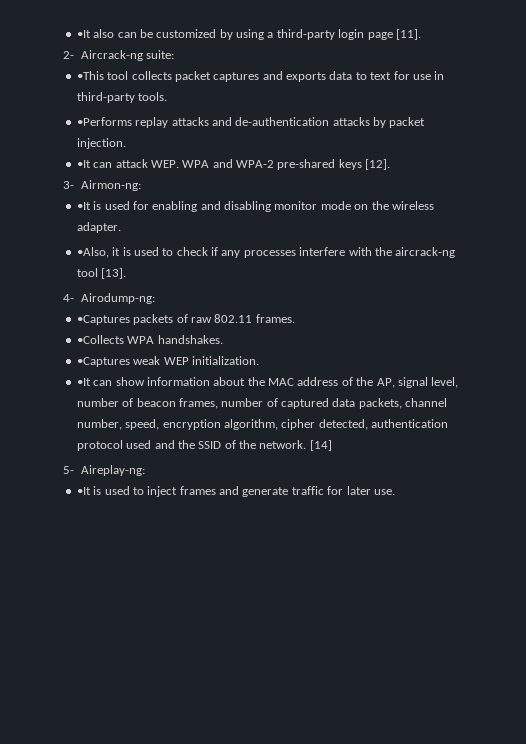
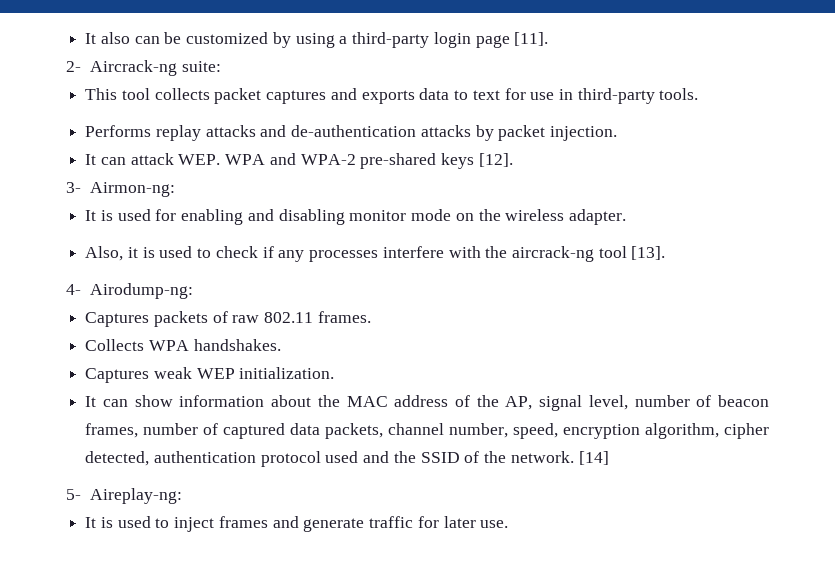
[76,30,91,38] •It -> [85,33,97,44] It
[76,71,104,80] •This -> [85,88,118,100] This
[76,117,132,126] •Performs -> [85,125,152,137] Performs
[76,160,91,168] •It -> [85,154,97,165] It
[76,202,91,210] •It -> [85,210,97,221] It
[76,247,109,258] •Also, -> [85,246,124,261] Also,
[76,315,130,325] •Captures -> [85,312,150,327] Captures
[76,335,124,344] •Collects -> [85,339,145,351] Collects
[76,357,130,367] •Captures -> [85,368,150,383] Captures
[76,378,91,386] •It -> [85,396,97,407] It
[76,487,91,495] •It -> [85,517,97,528] It

